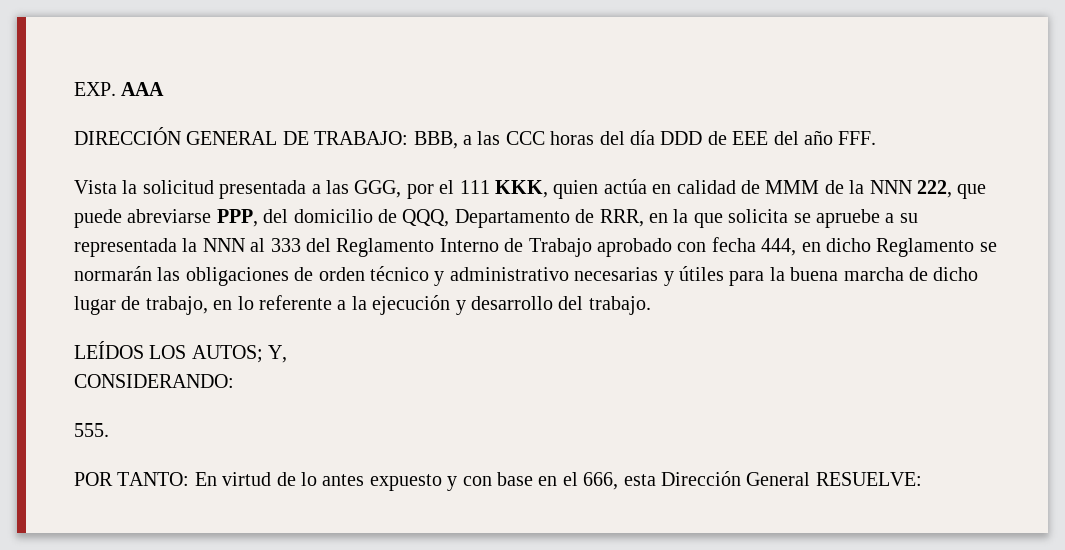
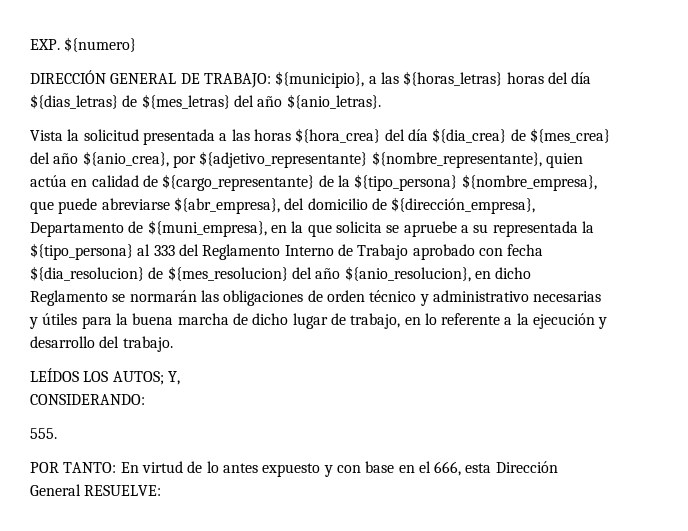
[121,82,165,96] AAA -> [64,37,137,52] ${numero}
[413,131,545,149] BBB, a las CCC -> [275,71,503,88] ${municipio}, a las ${horas_letras}
[660,130,877,145] DDD de EEE del año FFF. -> [30,94,381,109] ${dias_letras} de ${mes_letras} del año ${anio_letras}.
[354,180,548,199] GGG, por el 111 KKK, -> [253,128,610,143] [30,151,542,168] horas ${hora_crea} del día ${dia_crea} de ${mes_crea} del año ${anio_crea}, por ${adjetivo_representante} ${nombre_representante},
[765,180,820,194] MMM -> [162,174,315,191] ${cargo_representante}
[869,180,952,198] NNN 222, -> [354,174,597,191] ${tipo_persona} ${nombre_empresa},
[216,209,258,227] PPP, -> [173,197,280,214] ${abr_empresa},
[402,209,450,227] QQQ, -> [391,197,536,214] ${dirección_empresa},
[599,209,644,227] RRR, -> [147,220,267,237] ${muni_empresa},
[202,238,245,252] NNN -> [30,243,133,260] ${tipo_persona}
[761,238,797,256] 444, -> [30,266,471,282] ${dia_resolucion} de ${mes_resolucion} del año ${anio_resolucion},

